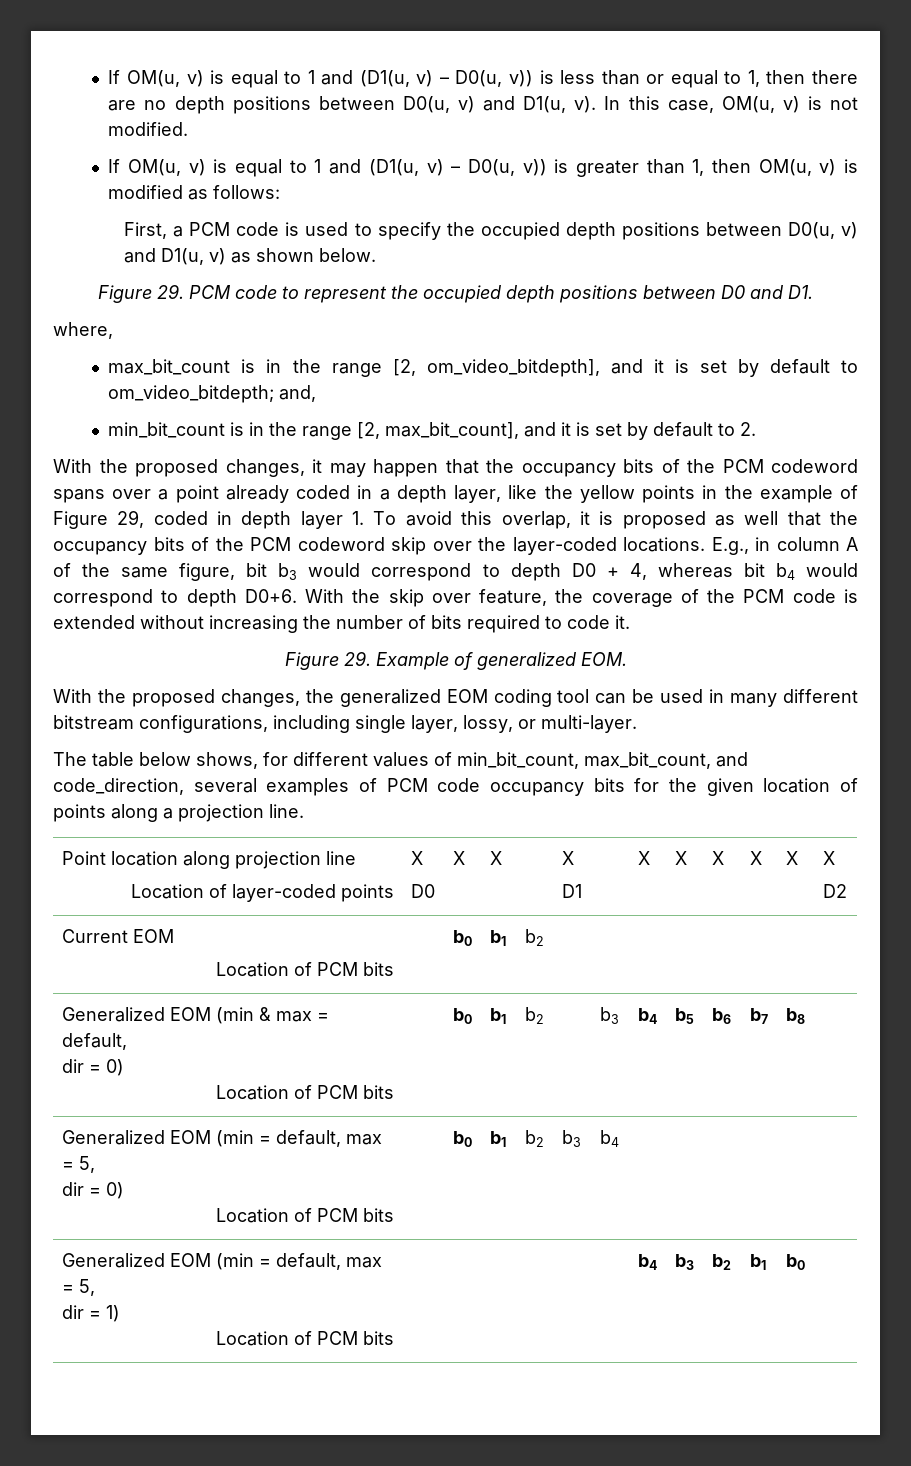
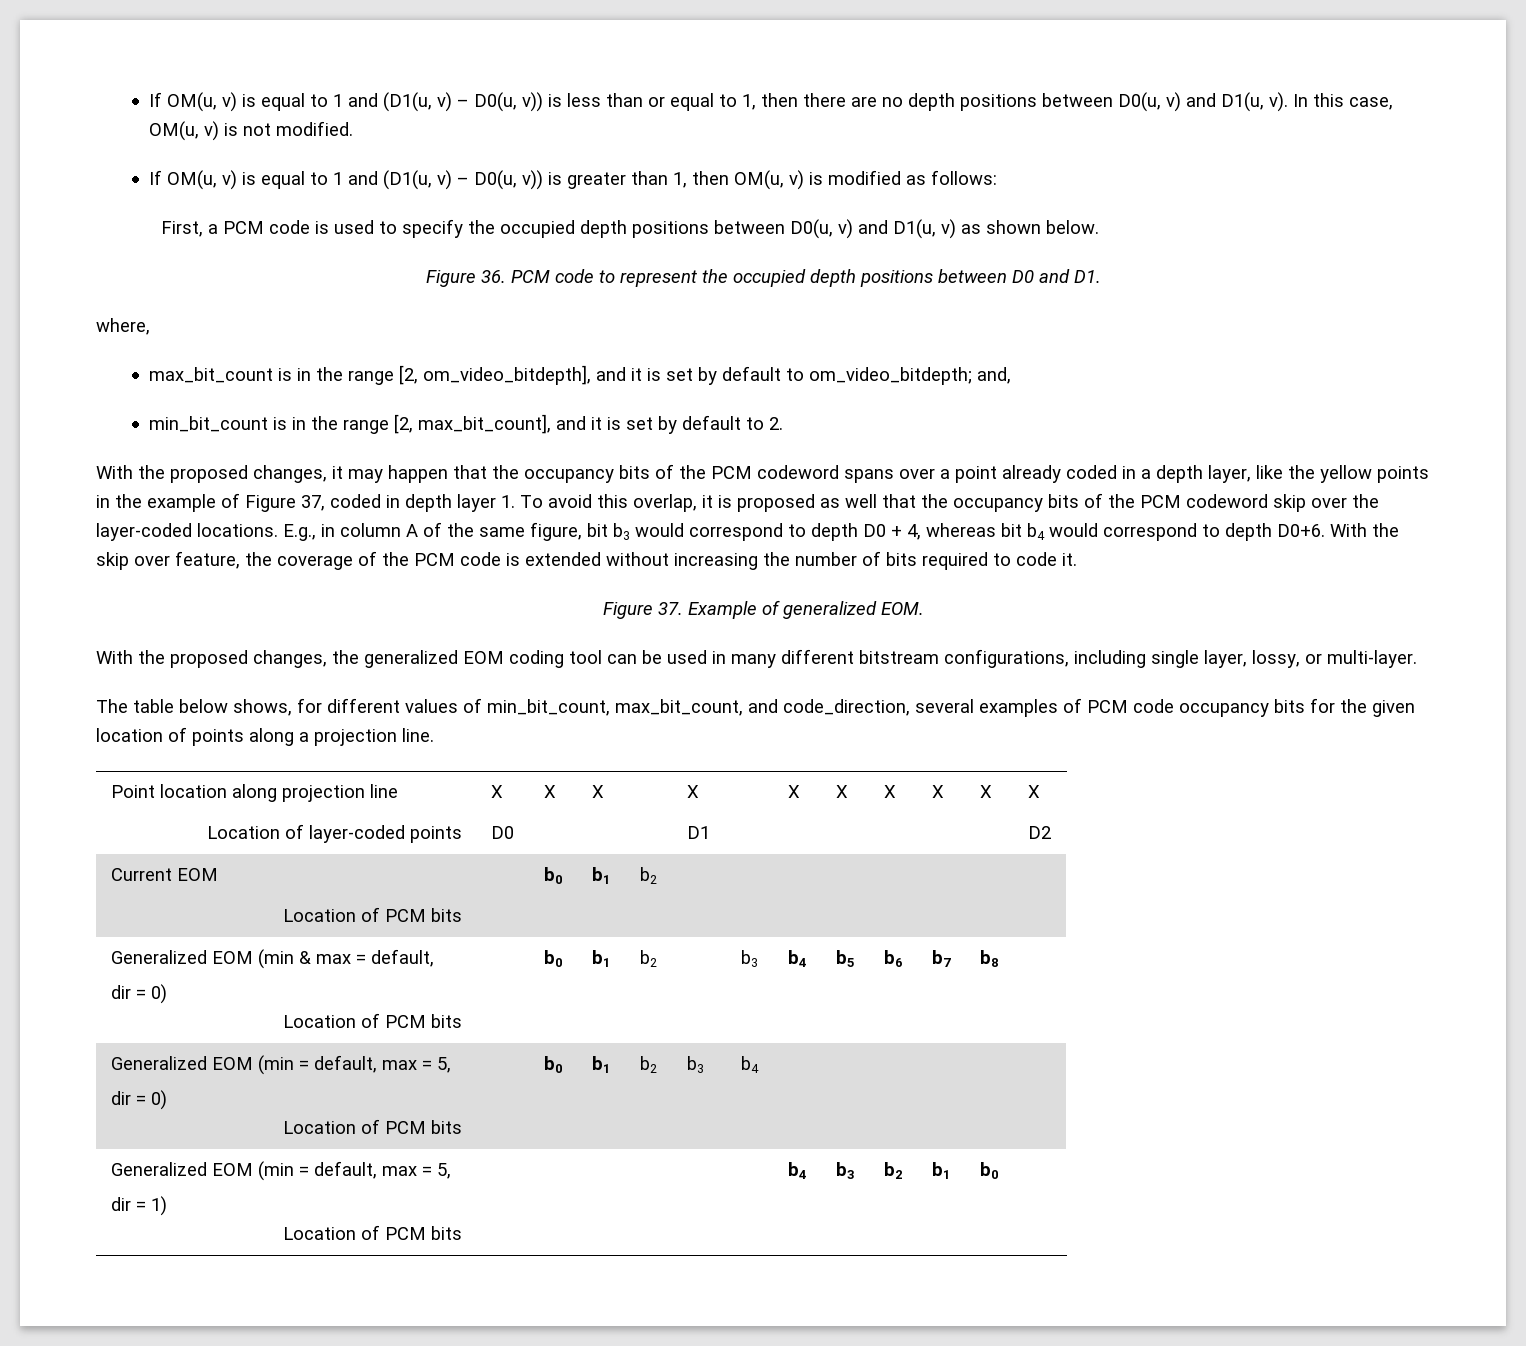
[157,284,184,299] 29. -> [480,270,506,283] 36.
[117,510,145,528] 29, -> [301,495,325,511] 37,
[343,651,371,666] 29. -> [657,602,683,615] 37.

